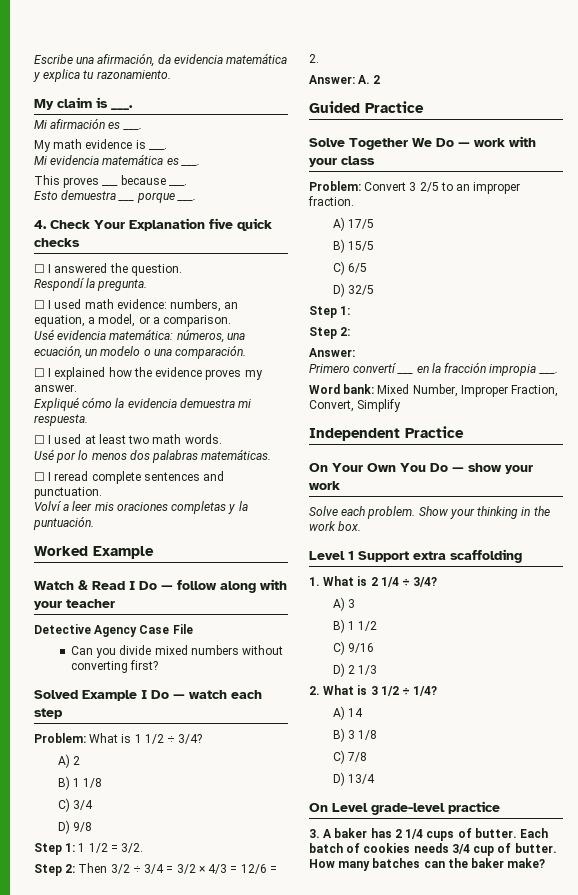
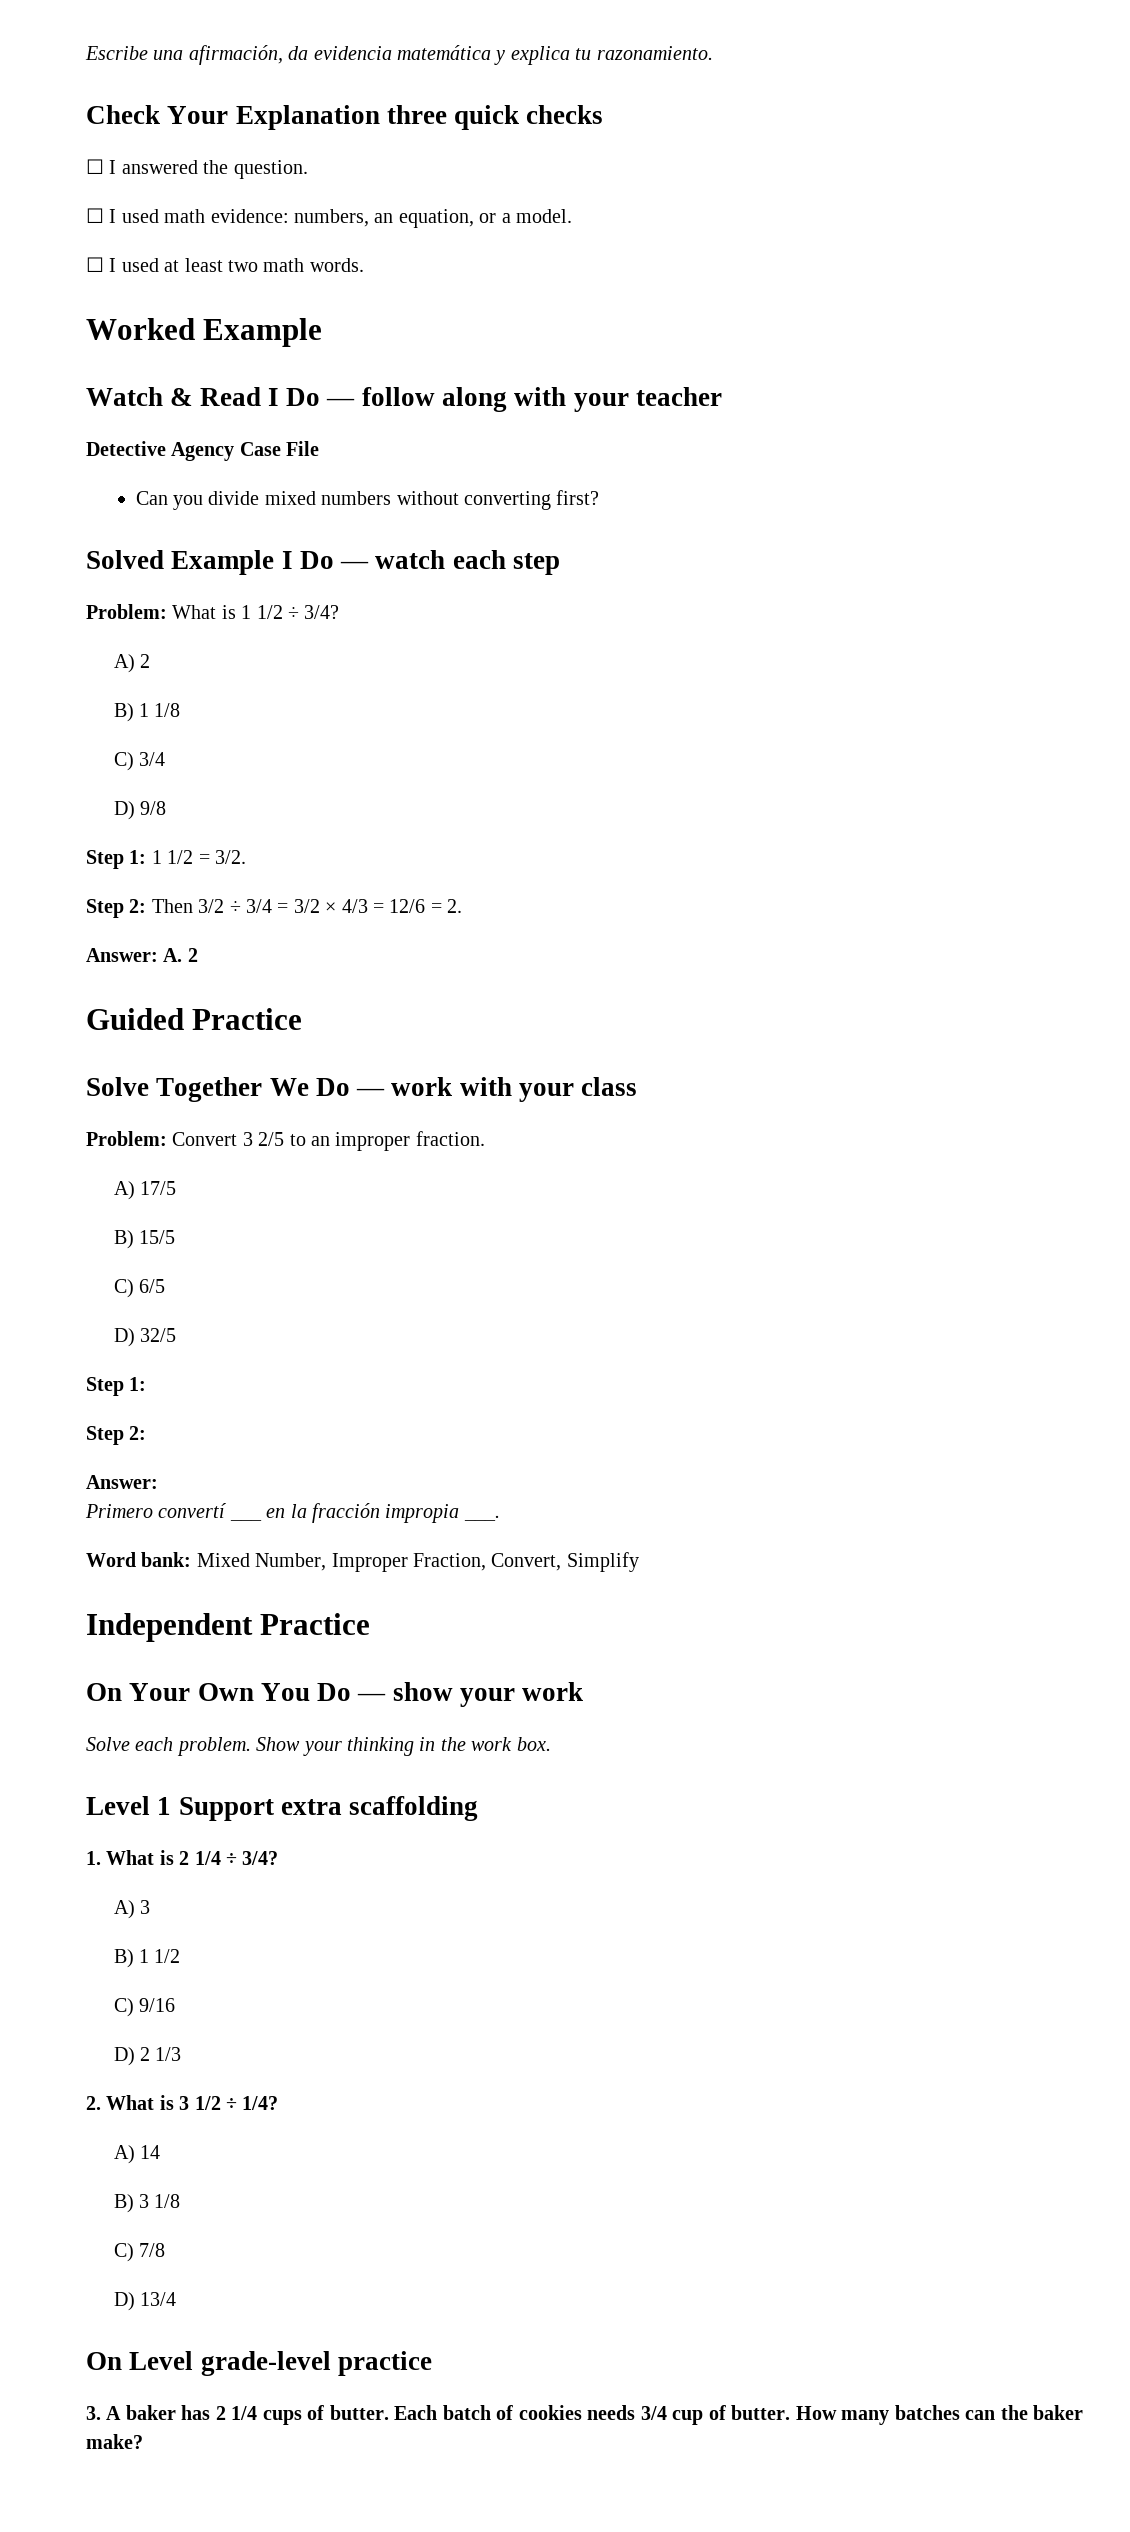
[34,97,133,110] [34,118,142,130] [34,139,167,152] [34,154,200,166] [34,175,119,188] [120,175,187,186] [34,190,117,200] [118,192,196,203] [34,220,47,229] My claim is ___. // Mi afirmación es ___. // My math evidence is ___. // Mi evidencia matemática es ___. // This proves ___ because ___. // Esto demuestra ___ porque ___. // 4. -> (713, 53) none
[209,218,233,229] five -> [386,105,447,124] three
[34,278,148,291] // Respondí la pregunta. -> (308, 169) none
[88,314,232,327] [34,329,245,343] [34,345,247,359] [34,367,263,380] [34,384,77,392] [34,397,252,411] [34,414,88,426] a model, or a comparison. // Usé evidencia matemática: números, una ecuación, un modelo o una comparación. // ☐ I explained how the evidence proves my answer. // Expliqué cómo la evidencia demuestra mi respuesta. -> [479,209,572,223] or a model.
[34,449,272,463] [34,471,225,484] [34,487,102,499] [34,501,248,514] [33,516,94,530] // Usé por lo menos dos palabras matemáticas. // ☐ I reread complete sentences and punctuation. // Volví a leer mis oraciones completas y la puntuación. -> (364, 265) none

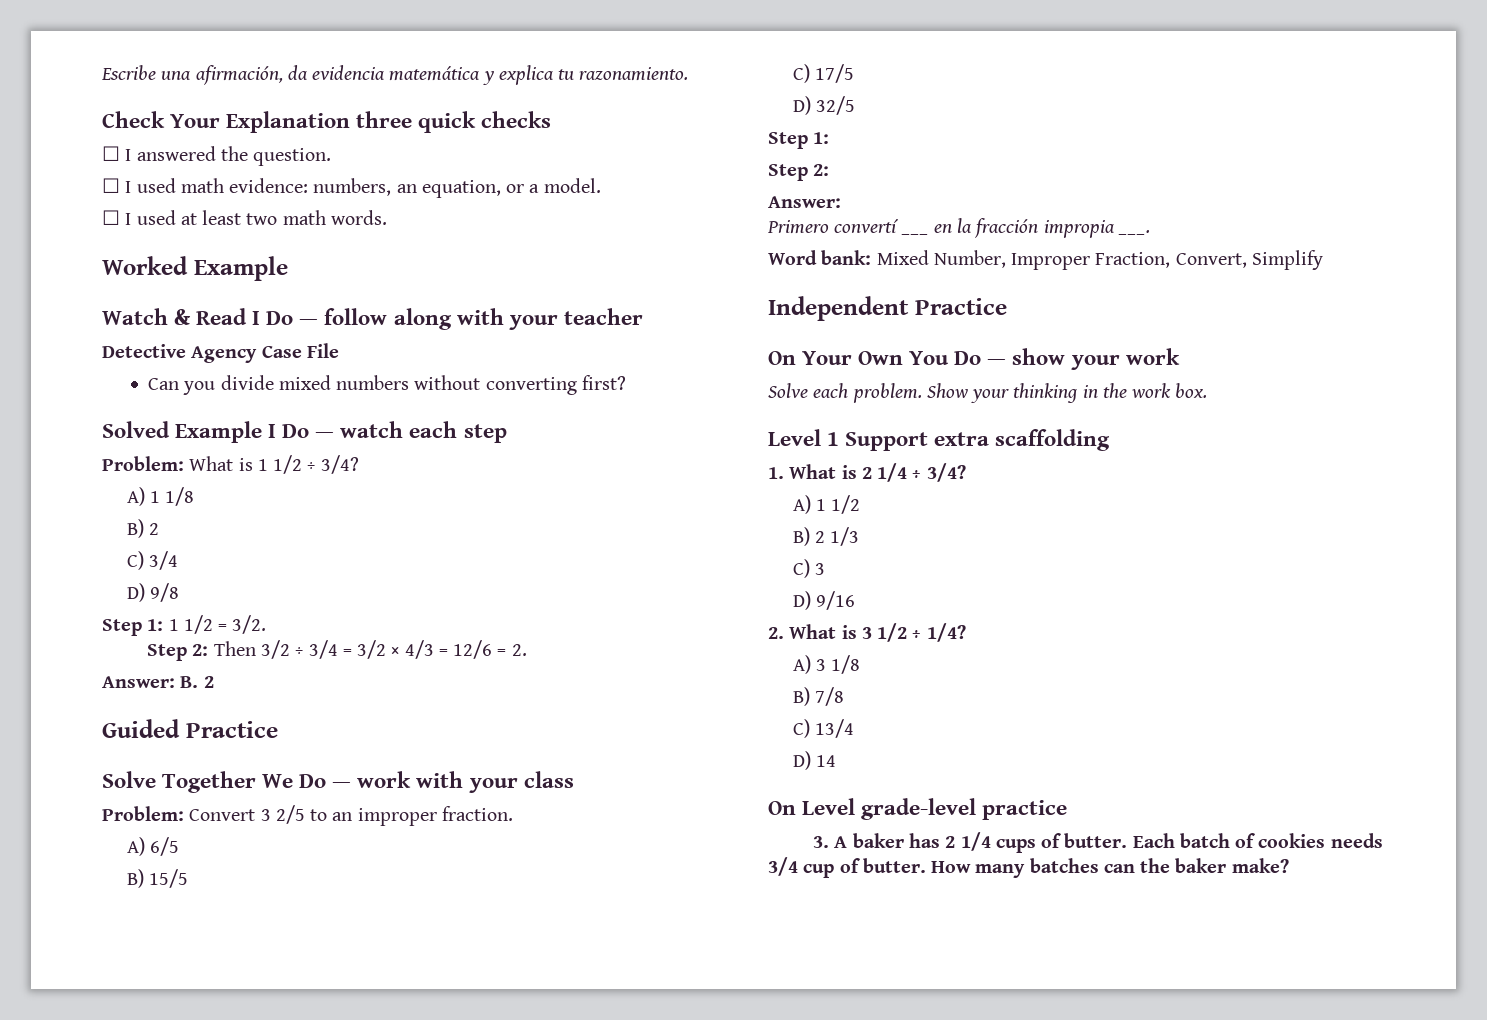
[139,654,150,668] [113,703,181,722] 2 // B) 1 1/8 -> [149,487,195,506] [126,519,159,538] 1 1/8 // B) 2
[163,948,183,962] A. -> [180,676,199,688] B.
[139,1181,176,1195] 17/5 -> [149,837,179,856] 6/5
[138,1279,165,1293] 6/5 -> [814,64,854,83] 17/5
[139,1900,150,1914] [113,1949,181,1968] [113,1998,175,2017] [113,2047,182,2066] 3 // B) 1 1/2 // C) 9/16 // D) 2 1/3 -> [815,495,861,514] [792,527,860,546] [792,559,825,578] [792,591,855,610] 1 1/2 // B) 2 1/3 // C) 3 // D) 9/16
[139,2145,160,2159] [113,2194,134,2213] 14 // B) -> (811, 664) none
[113,2243,134,2262] C) -> [792,687,810,706] B)
[113,2292,176,2311] // D) 13/4 -> [792,719,854,738] [792,751,836,770] // C) 13/4 // D) 14

